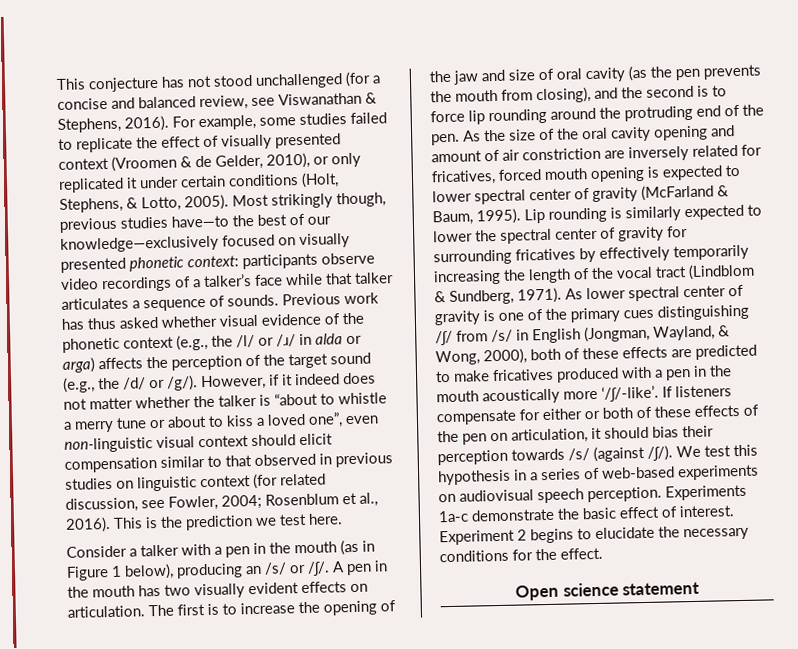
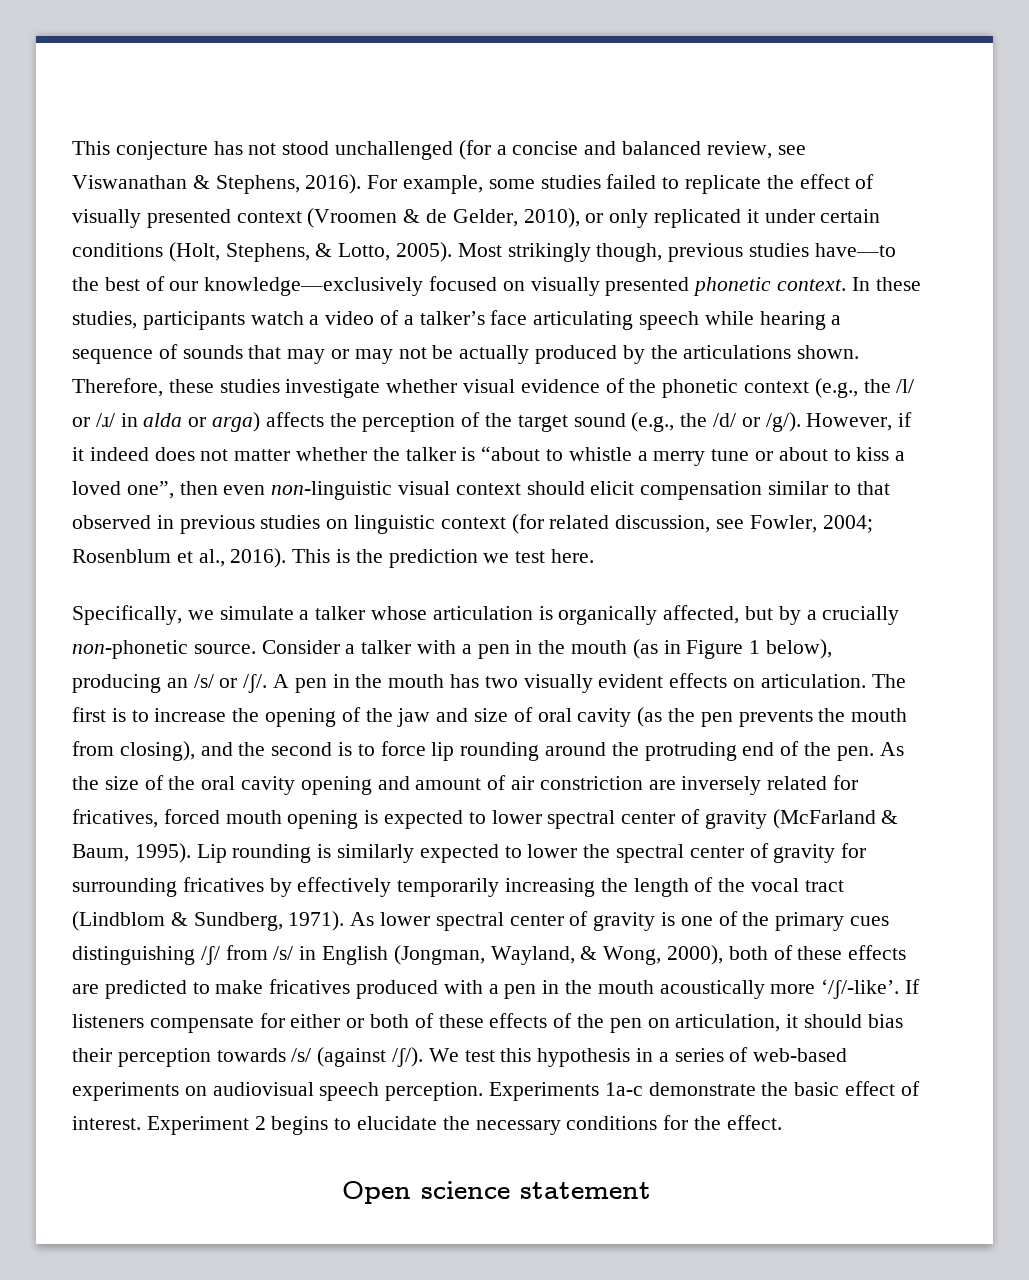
[187,252,375,270] [60,272,394,293] [61,292,379,312] [61,316,159,330] context: participants observe video recordings of a talker’s face while that talker articulates a sequence of sounds. Previous work has thus asked -> [777,277,921,291] [72,310,842,330] [72,344,860,364] [72,378,381,398] context. In these studies, participants watch a video of a talker’s face articulating speech while hearing a sequence of sounds that may or may not be actually produced by the articulations shown. Therefore, these studies investigate
(343, 420) none -> [179,481,218,495] then
(343, 519) none -> [72,605,900,625] [72,640,256,659] Specifically, we simulate a talker whose articulation is organically affected, but by a crucially non-phonetic source.

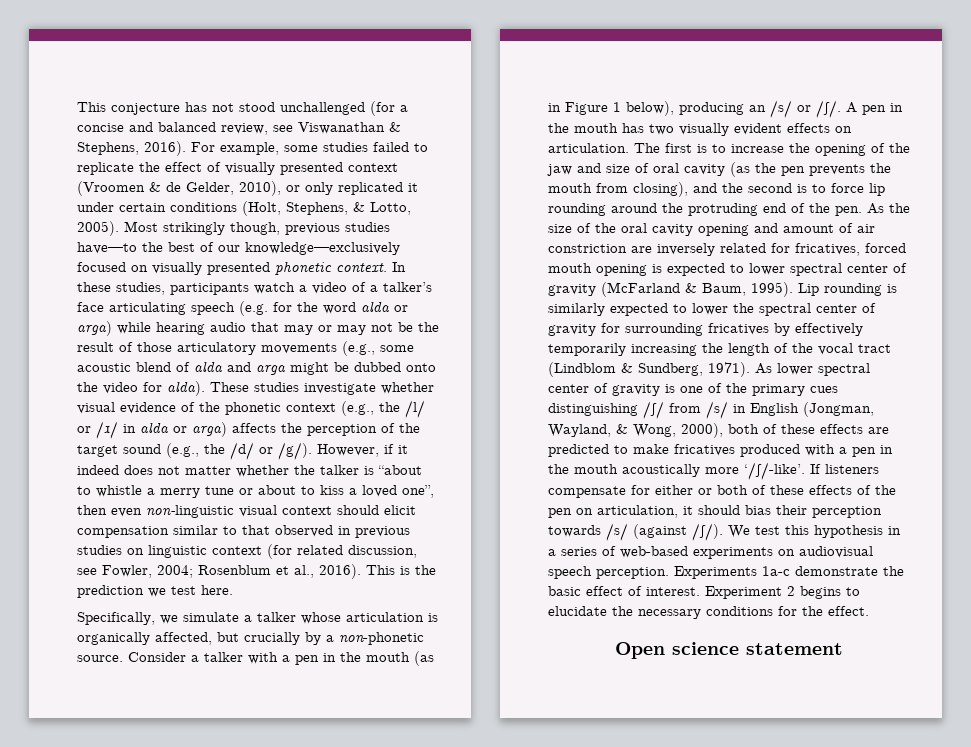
[704,311,842,330] [72,344,243,364] while hearing a sequence of sounds -> [239,301,408,316] [77,321,246,336] (e.g. for the word alda or arga) while hearing audio
[459,345,860,364] [72,378,214,397] actually produced by the articulations shown. Therefore, these -> [418,322,439,332] [77,341,414,356] [77,361,436,375] [77,381,249,396] the result of those articulatory movements (e.g., some acoustic blend of alda and arga might be dubbed onto the video for alda). These
(774, 613) none -> [244,632,300,645] crucially
[822,606,900,625] crucially -> (334, 638) none

